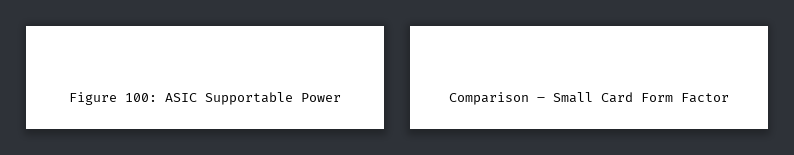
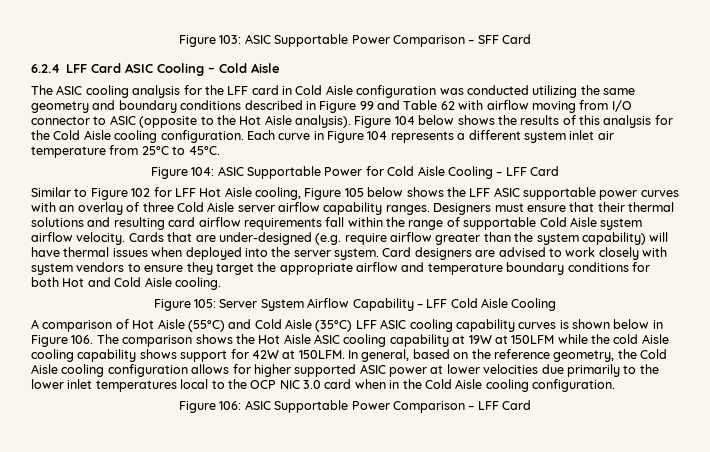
[69,92,729,105] Figure 100: ASIC Supportable Power Comparison – Small Card Form Factor -> [179,34,531,47] [31,63,281,76] [31,85,635,98] [31,100,632,113] [31,115,673,128] [31,130,614,143] [31,145,220,158] [150,166,560,179] [31,187,679,200] [31,202,674,215] [31,217,643,230] [31,232,669,245] [31,247,667,260] [31,262,650,275] [31,277,221,290] [153,298,557,311] [31,319,663,332] [31,334,669,347] [31,349,667,362] [31,364,659,377] [31,379,615,392] [179,400,531,413] Figure 103: ASIC Supportable Power Comparison – SFF Card // 6.2.4 LFF Card ASIC Cooling – Cold Aisle // The ASIC cooling analysis for the LFF card in Cold Aisle configuration was conducted utilizing the same geometry and boundary conditions described in Figure 99 and Table 62 with airflow moving from I/O connector to ASIC (opposite to the Hot Aisle analysis). Figure 104 below shows the results of this analysis for the Cold Aisle cooling configuration. Each curve in Figure 104 represents a different system inlet air temperature from 25°C to 45°C. // Figure 104: ASIC Supportable Power for Cold Aisle Cooling – LFF Card // Similar to Figure 102 for LFF Hot Aisle cooling, Figure 105 below shows the LFF ASIC supportable power curves with an overlay of three Cold Aisle server airflow capability ranges. Designers must ensure that their thermal solutions and resulting card airflow requirements fall within the range of supportable Cold Aisle system airflow velocity. Cards that are under-designed (e.g. require airflow greater than the system capability) will have thermal issues when deployed into the server system. Card designers are advised to work closely with system vendors to ensure they target the appropriate airflow and temperature boundary conditions for both Hot and Cold Aisle cooling. // Figure 105: Server System Airflow Capability – LFF Cold Aisle Cooling // A comparison of Hot Aisle (55°C) and Cold Aisle (35°C) LFF ASIC cooling capability curves is shown below in Figure 106. The comparison shows the Hot Aisle ASIC cooling capability at 19W at 150LFM while the cold Aisle cooling capability shows support for 42W at 150LFM. In general, based on the reference geometry, the Cold Aisle cooling configuration allows for higher supported ASIC power at lower velocities due primarily to the lower inlet temperatures local to the OCP NIC 3.0 card when in the Cold Aisle cooling configuration. // Figure 106: ASIC Supportable Power Comparison – LFF Card

